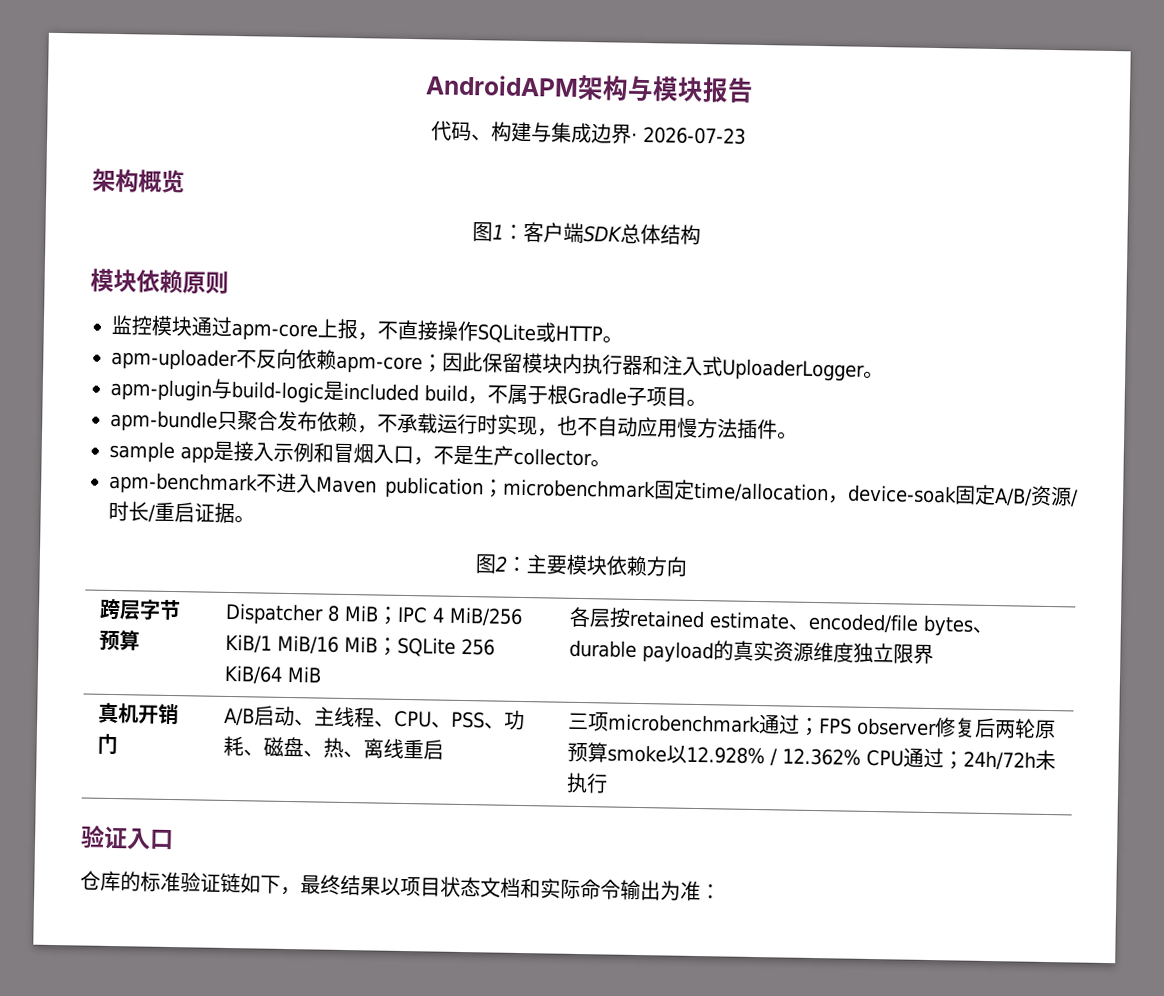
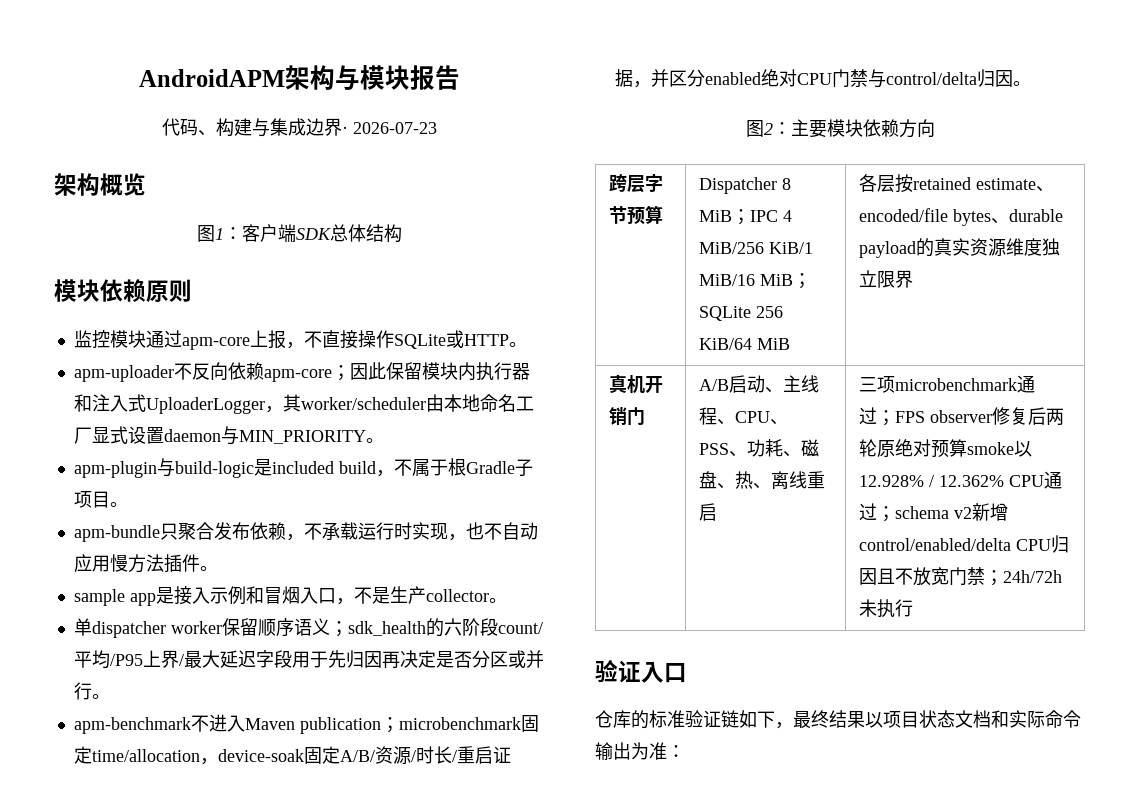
(865, 370) none -> [264,394,534,413] [73,426,366,445] ，其worker/scheduler由本地命名工厂显式设置daemon与MIN_PRIORITY
(611, 463) none -> [73,618,543,638] [73,650,544,669] [73,682,110,700] // 单dispatcher worker保留顺序语义；sdk_health的六阶段count/平均/P95上界/最大延迟字段用于先归因再决定是否分区或并行。
(235, 513) none -> [632,69,1013,88] ，并区分enabled绝对CPU门禁与control/delta归因
(1057, 729) none -> [895,439,932,457] 绝对
(965, 760) none -> [895,503,1009,521] [859,535,1070,553] [859,567,1004,586] schema v2新增control/enabled/delta CPU归因且不放宽门禁；

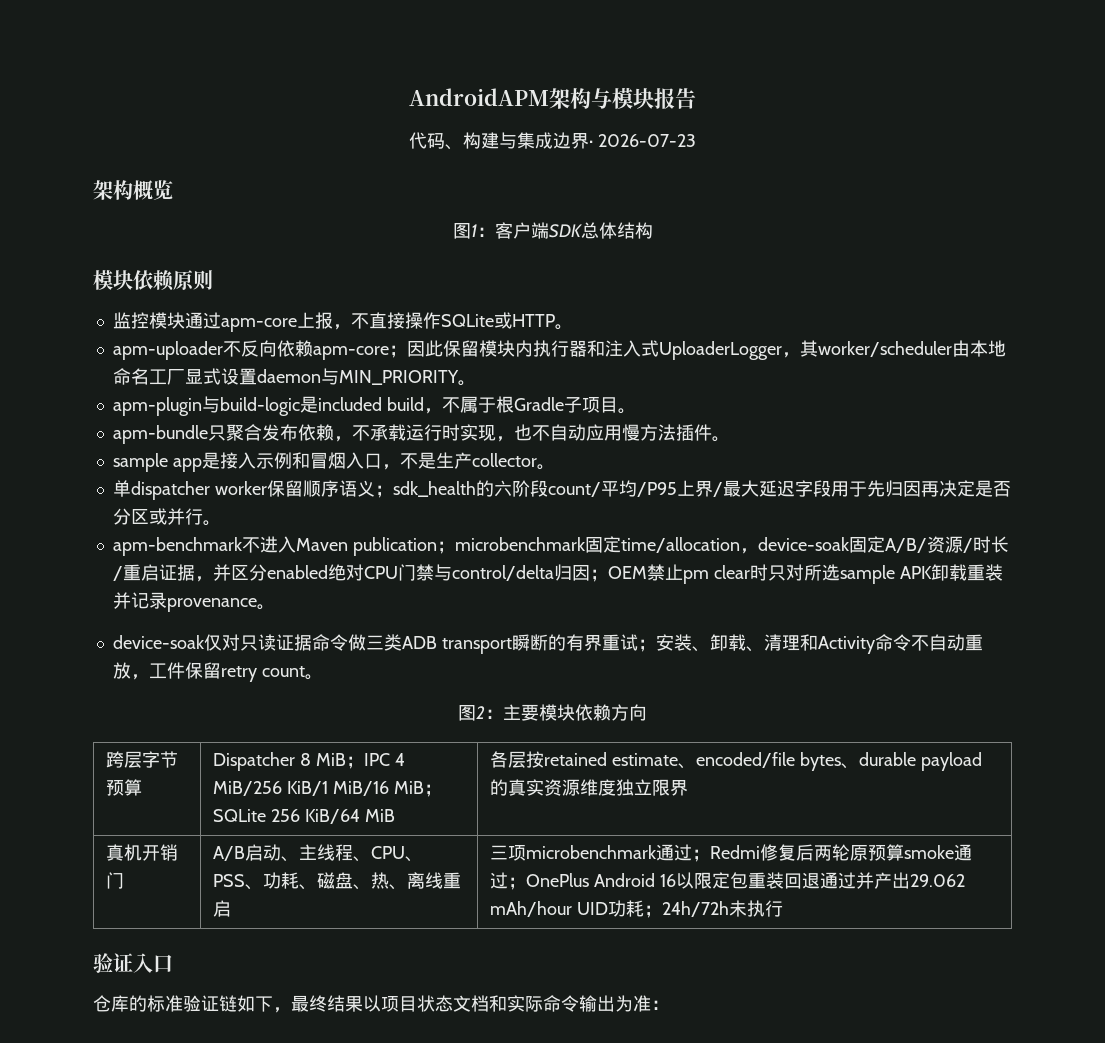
(1013, 78) none -> [589,564,1003,584] [112,592,275,612] [112,634,983,654] [112,662,305,682] ；OEM禁止pm clear时只对所选sample APK卸载重装并记录provenance。 // device-soak仅对只读证据命令做三类ADB transport瞬断的有界重试；安装、卸载、清理和Activity命令不自动重放，工件保留retry count
[895,410,993,423] FPS observer -> [710,845,761,859] Redmi
[895,439,932,457] 绝对 -> (869, 853) none
[1014,441,1033,457] [859,471,1063,489] [859,503,1009,522] [859,535,1070,553] [859,567,986,586] 以12.928% / 12.362% CPU通过；schema v2新增control/enabled/delta CPU归因且不放宽门禁 -> [954,844,973,861] [490,872,965,890] [490,900,645,917] 通过；OnePlus Android 16以限定包重装回退通过并产出29.062 mAh/hour UID功耗

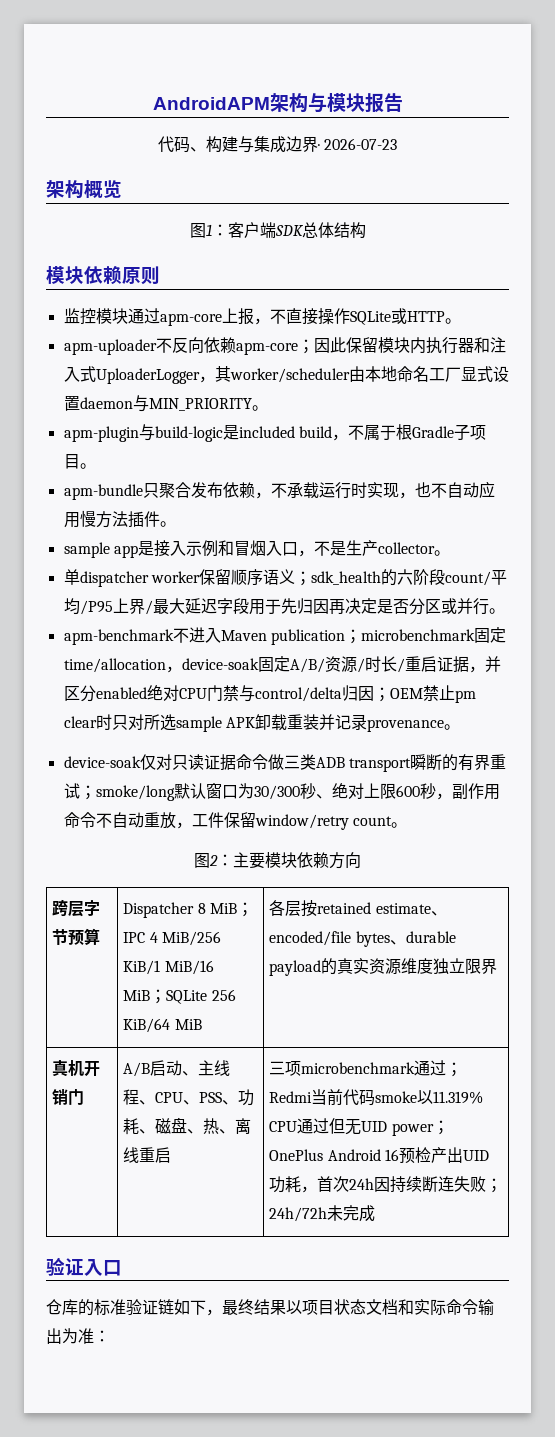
[655,634,875,654] 安装、卸载、清理和Activity -> [95,783,500,801] smoke/long默认窗口为30/300秒、绝对上限600秒，副作用
[220,666,257,682] retry -> [254,814,349,830] window/retry
[760,844,973,861] [490,872,965,890] [490,900,645,917] 修复后两轮原预算smoke通过；OnePlus Android 16以限定包重装回退通过并产出29.062 mAh/hour UID功耗 -> [311,1089,484,1106] [269,1118,449,1136] [269,1147,490,1164] [269,1176,487,1193] 当前代码smoke以11.319% CPU通过但无UID power；OnePlus Android 16预检产出UID功耗，首次24h因持续断连失败
[747,900,784,917] 执行 -> [343,1205,376,1222] 完成

